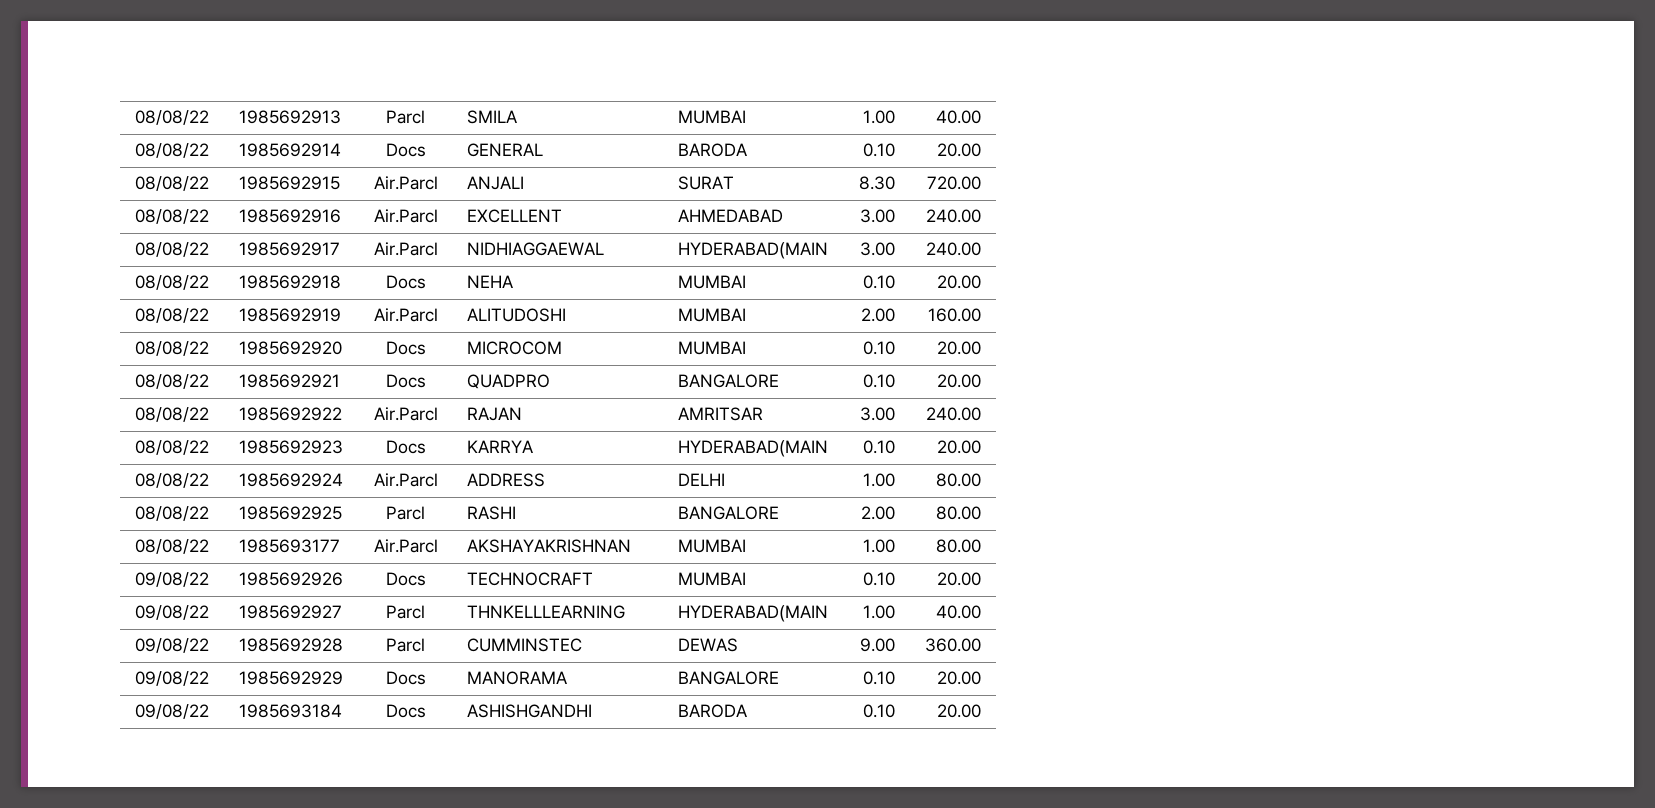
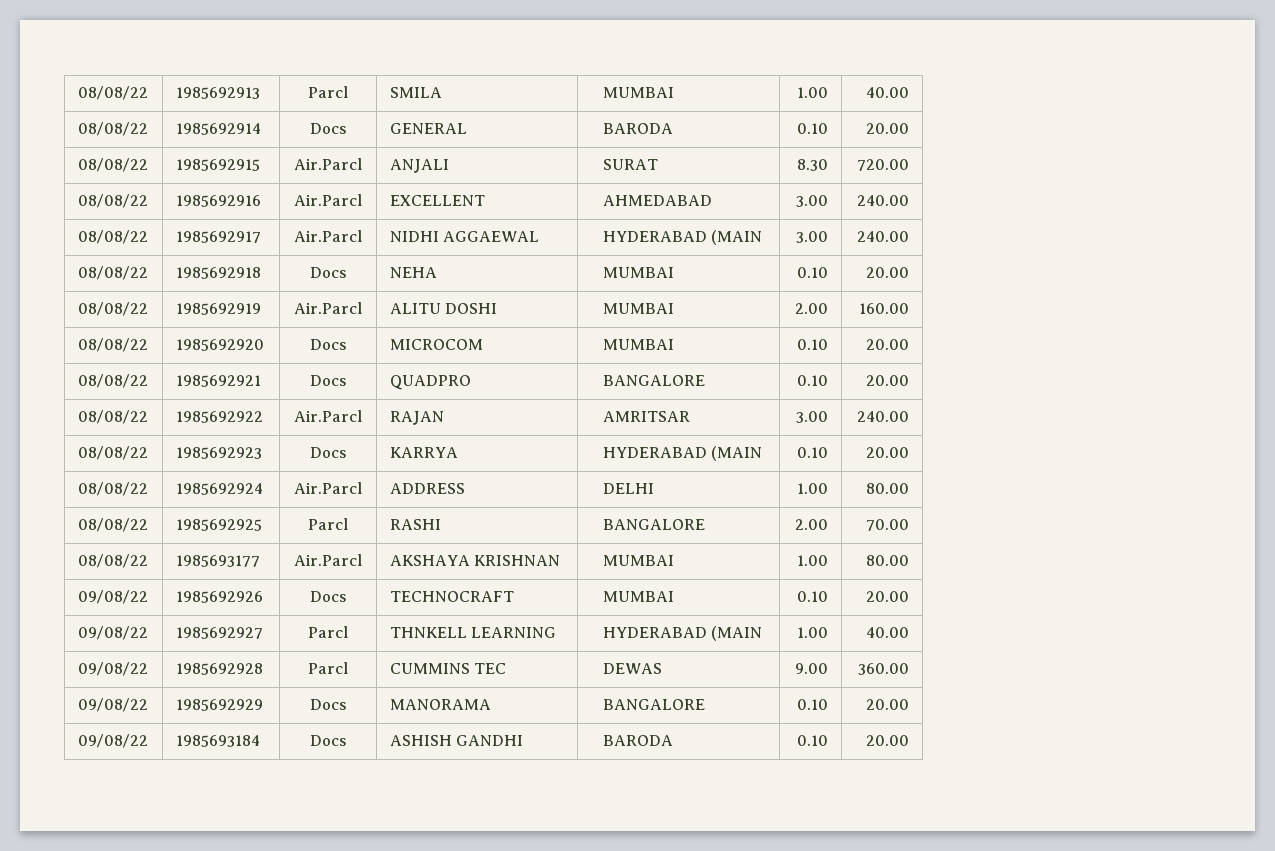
[466,242,604,256] [677,242,828,259] NIDHIAGGAEWAL | HYDERABAD(MAIN -> [389,231,540,242] [603,230,763,245] NIDHI AGGAEWAL | HYDERABAD (MAIN
[466,308,566,322] ALITUDOSHI -> [389,303,498,314] ALITU DOSHI
[677,440,828,457] HYDERABAD(MAIN -> [603,446,763,461] HYDERABAD (MAIN
[936,506,982,520] 80.00 -> [866,519,910,531] 70.00
[466,539,631,553] AKSHAYAKRISHNAN -> [389,555,561,566] AKSHAYA KRISHNAN
[466,605,625,619] [677,605,828,622] THNKELLLEARNING | HYDERABAD(MAIN -> [389,627,557,638] [603,626,763,641] THNKELL LEARNING | HYDERABAD (MAIN
[466,638,582,652] CUMMINSTEC -> [389,663,507,674] CUMMINS TEC
[466,704,592,718] ASHISHGANDHI -> [389,735,524,746] ASHISH GANDHI

